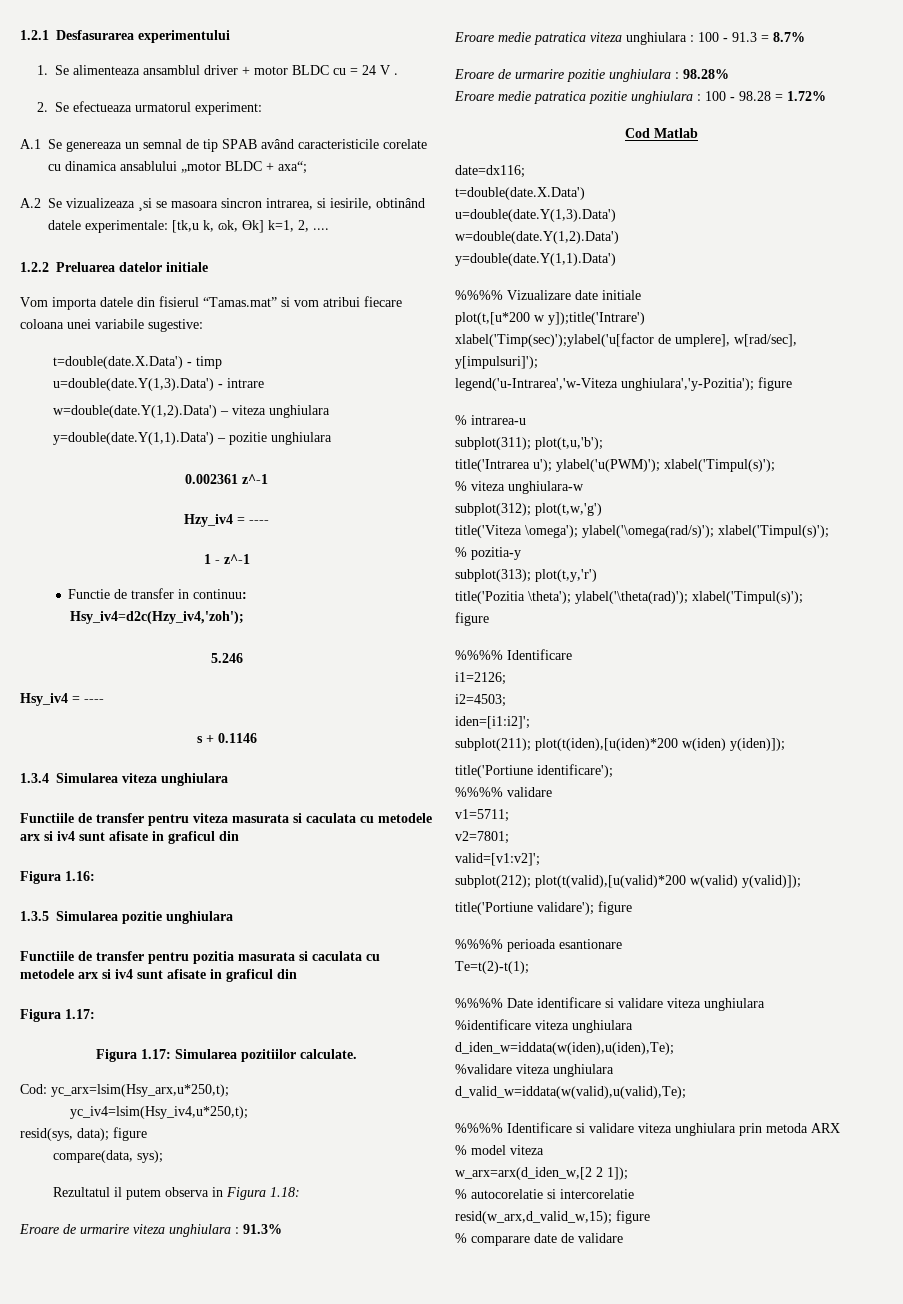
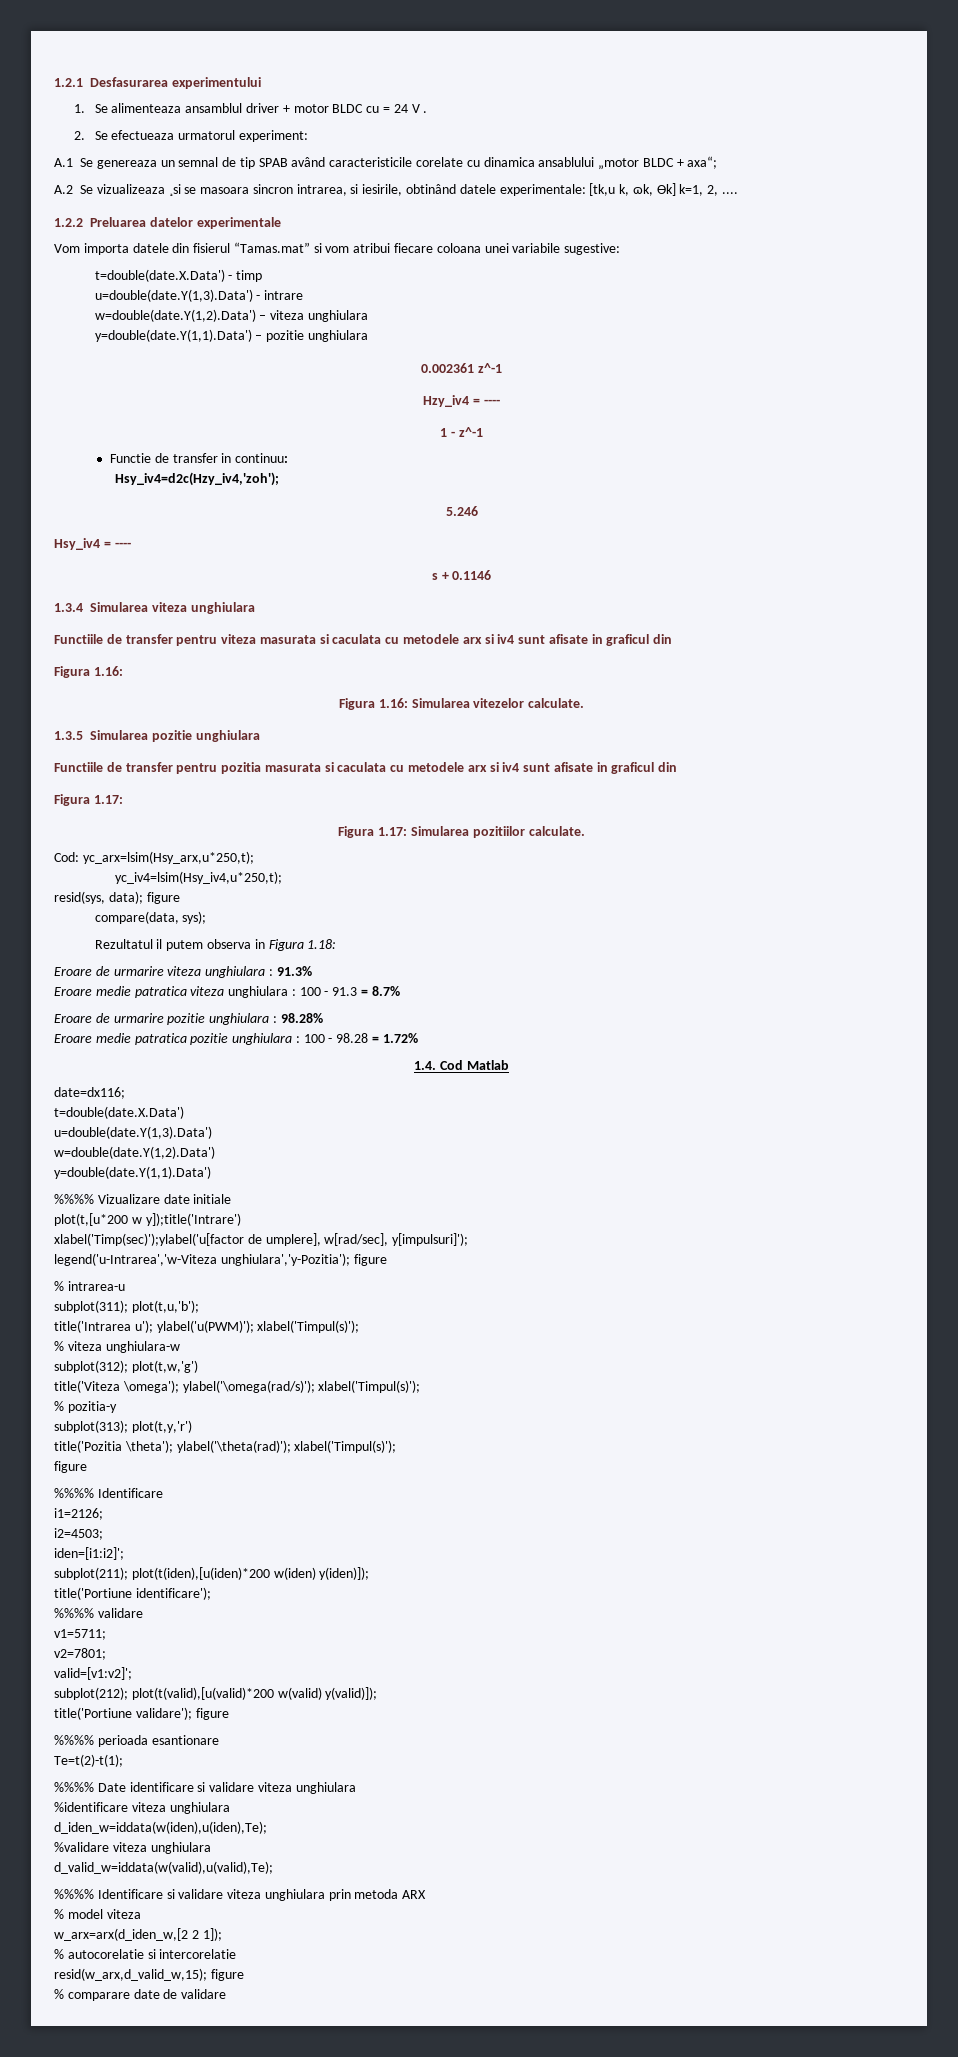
[166,262,208,272] initiale -> [196,217,281,229] experimentale
(95, 876) none -> [338,698,585,710] // Figura 1.16: Simularea vitezelor calculate.
(826, 96) none -> [414,1061,437,1070] 1.4.

